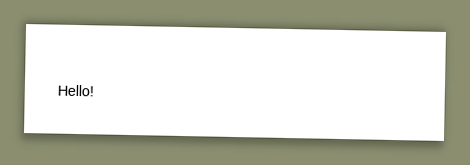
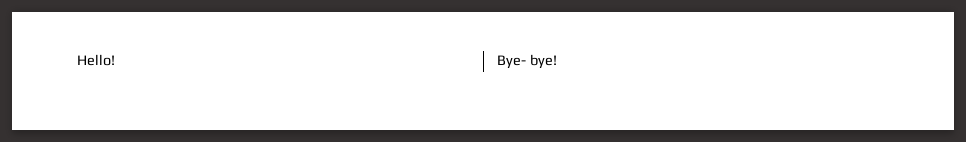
(94, 90) none -> [497,54,557,69] // Bye- bye!

